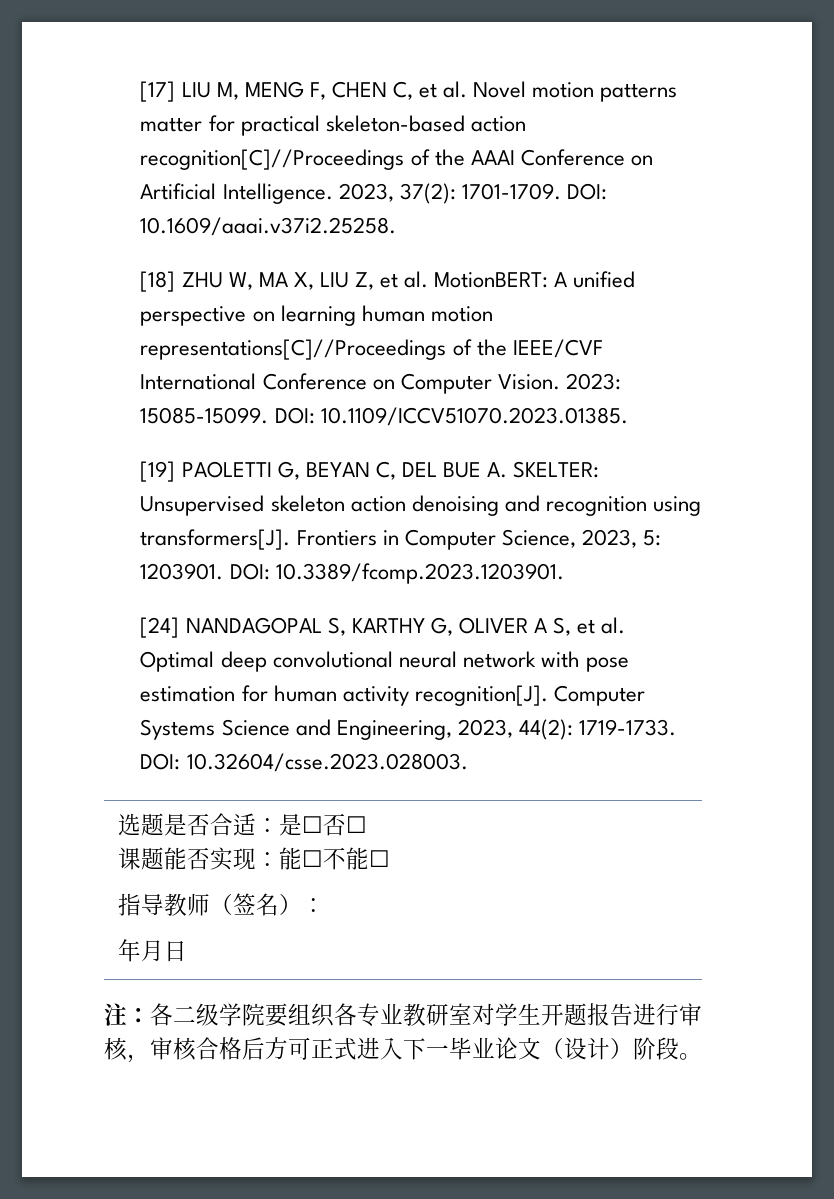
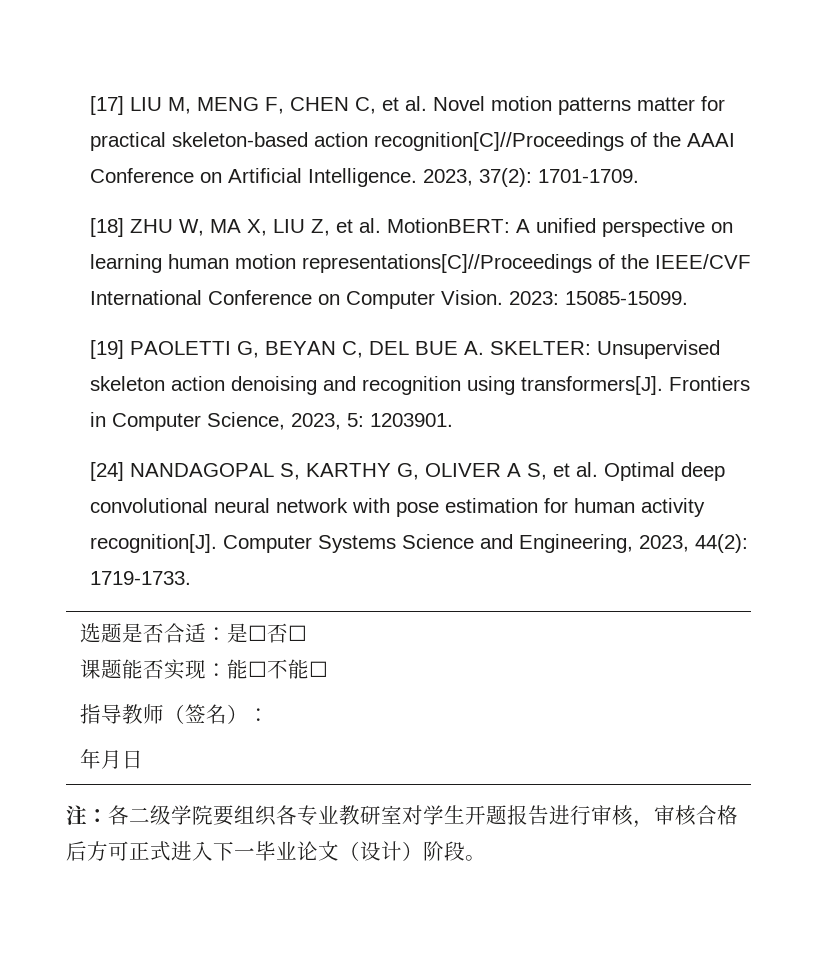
[566,183,607,200] [140,217,397,236] DOI: 10.1609/aaai.v37i2.25258. -> (639, 176) none
[274,407,628,426] DOI: 10.1109/ICCV51070.2023.01385. -> (688, 298) none
[229,563,564,584] DOI: 10.3389/fcomp.2023.1203901. -> (453, 420) none
[140,753,468,772] DOI: 10.32604/csse.2023.028003. -> (191, 578) none

